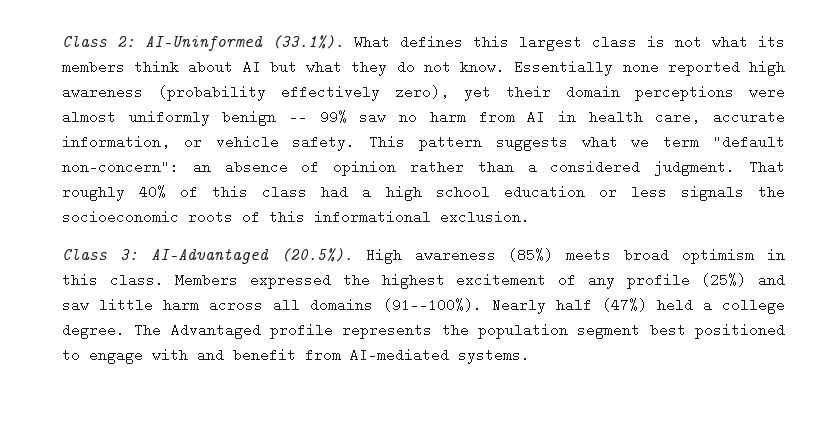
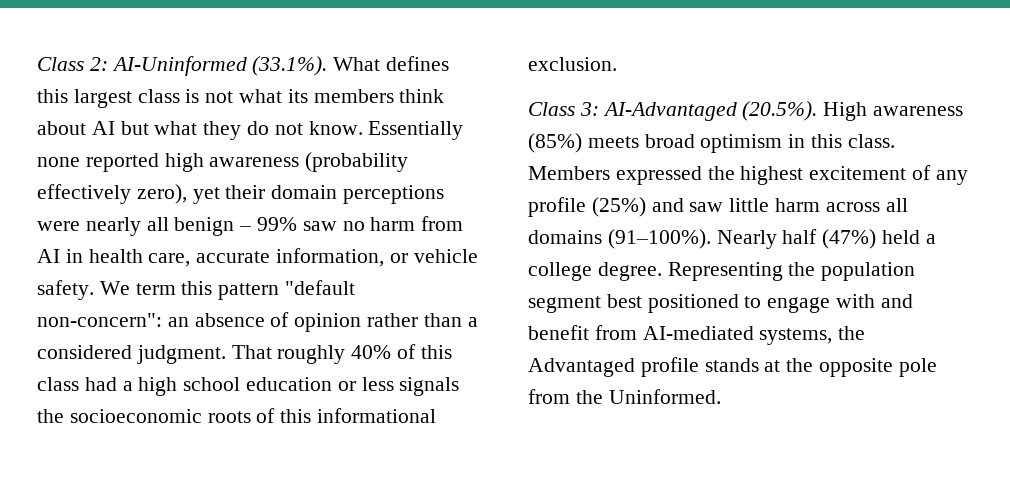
[62,110,308,126] almost uniformly benign -- -> [85,217,252,236] nearly all benign –
[369,135,700,151] This pattern suggests what we term -> [99,281,280,300] We term this pattern
[383,298,482,312] (91--100%). -> [607,229,711,249] (91–100%).
[134,323,433,339] The Advantaged profile represents -> [667,262,783,281] Representing
[458,348,530,364] systems. -> [759,326,866,345] [528,357,937,377] [528,389,721,404] systems, the Advantaged profile stands at the opposite pole from the Uninformed.

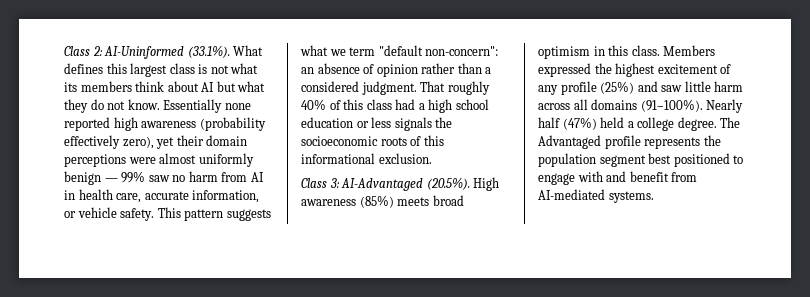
[85,217,252,236] nearly all benign – -> [159,153,254,167] [64,171,118,185] almost uniformly benign —
[99,281,280,300] We term this pattern -> [157,207,271,221] [300,45,376,56] This pattern suggests what we term
[667,262,783,281] Representing -> [720,117,741,128] [538,135,701,149] The Advantaged profile represents
[759,326,866,345] [528,357,937,377] [528,389,721,404] systems, the Advantaged profile stands at the opposite pole from the Uninformed. -> [608,191,654,203] systems.

